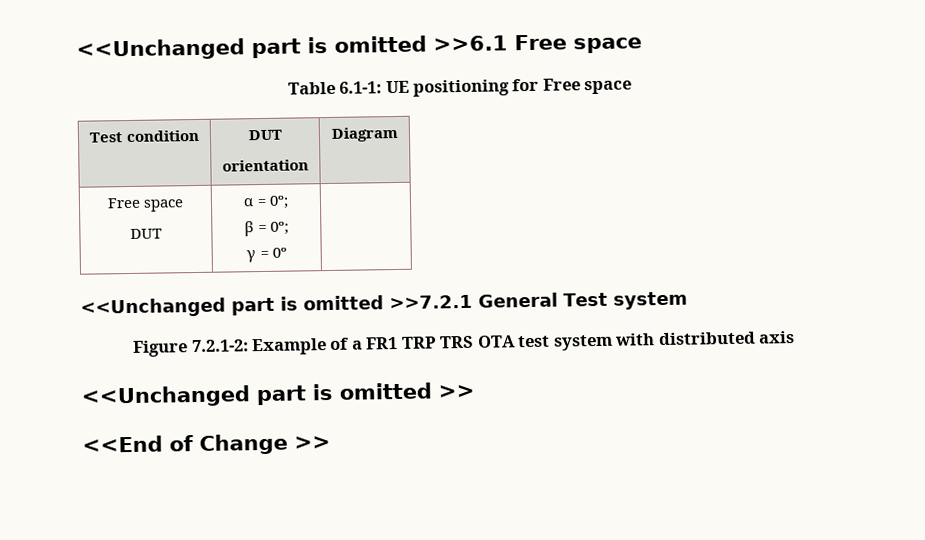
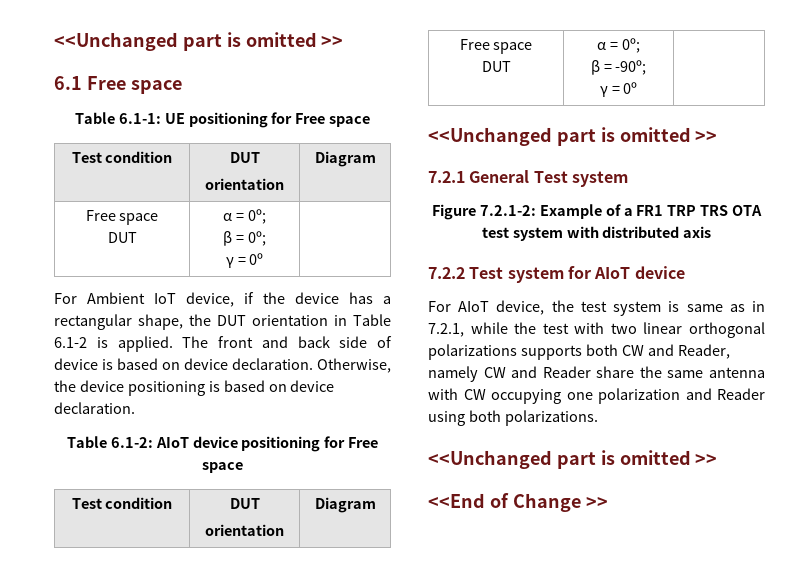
[76,35,508,61] <<Unchanged part is omitted >>6.1 -> [54,32,344,51] [54,76,82,90] <<Unchanged part is omitted >> // 6.1
[80,294,473,318] // <<Unchanged part is omitted >>7.2.1 -> [54,292,391,307] [54,314,391,330] [54,336,392,352] [54,358,391,373] [54,380,335,396] [54,402,135,414] [66,436,379,452] [202,462,243,473] [71,497,173,509] [229,498,260,509] [205,524,284,536] [314,497,376,513] [459,39,533,54] [481,61,511,72] [597,38,640,53] [590,60,647,75] [599,82,638,97] [428,127,718,146] [428,171,465,183] // For Ambient IoT device, if the device has a rectangular shape, the DUT orientation in Table 6.1-2 is applied. The front and back side of device is based on device declaration. Otherwise, the device positioning is based on device declaration. // Table 6.1-2: AIoT device positioning for Free space // Test condition | DUT // orientation | Diagram // Free space // DUT | α = 0º; // β = -90º; // γ = 0º | // <<Unchanged part is omitted >> // 7.2.1
(795, 337) none -> [428,266,685,283] [428,300,765,316] [428,322,765,338] [428,344,730,360] [428,366,765,382] [428,388,765,404] [428,410,598,426] // 7.2.2 Test system for AIoT device // For AIoT device, the test system is same as in 7.2.1, while the test with two linear orthogonal polarizations supports both CW and Reader, namely CW and Reader share the same antenna with CW occupying one polarization and Reader using both polarizations.

